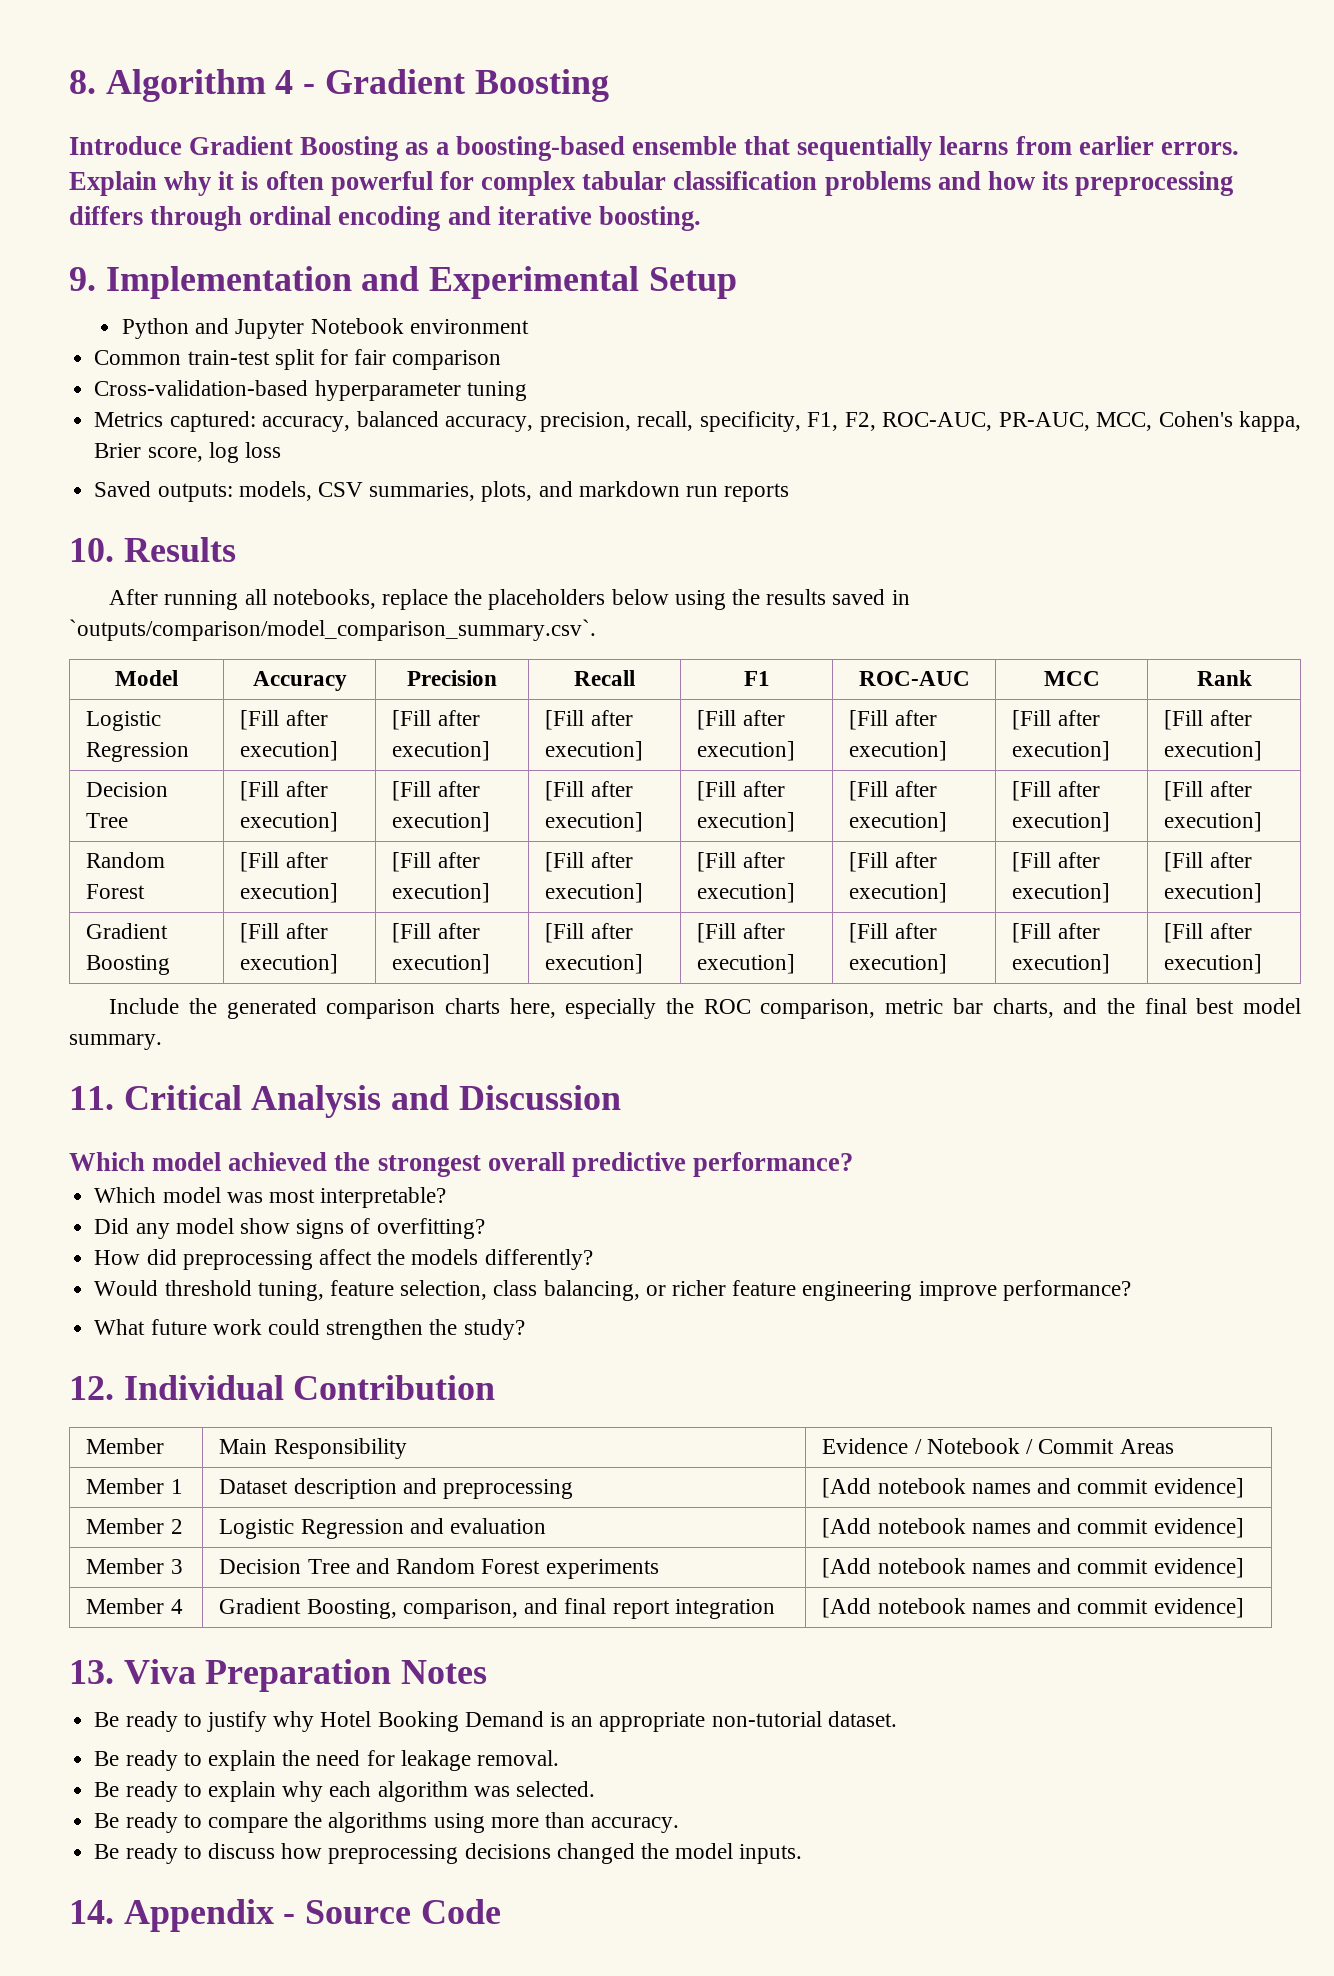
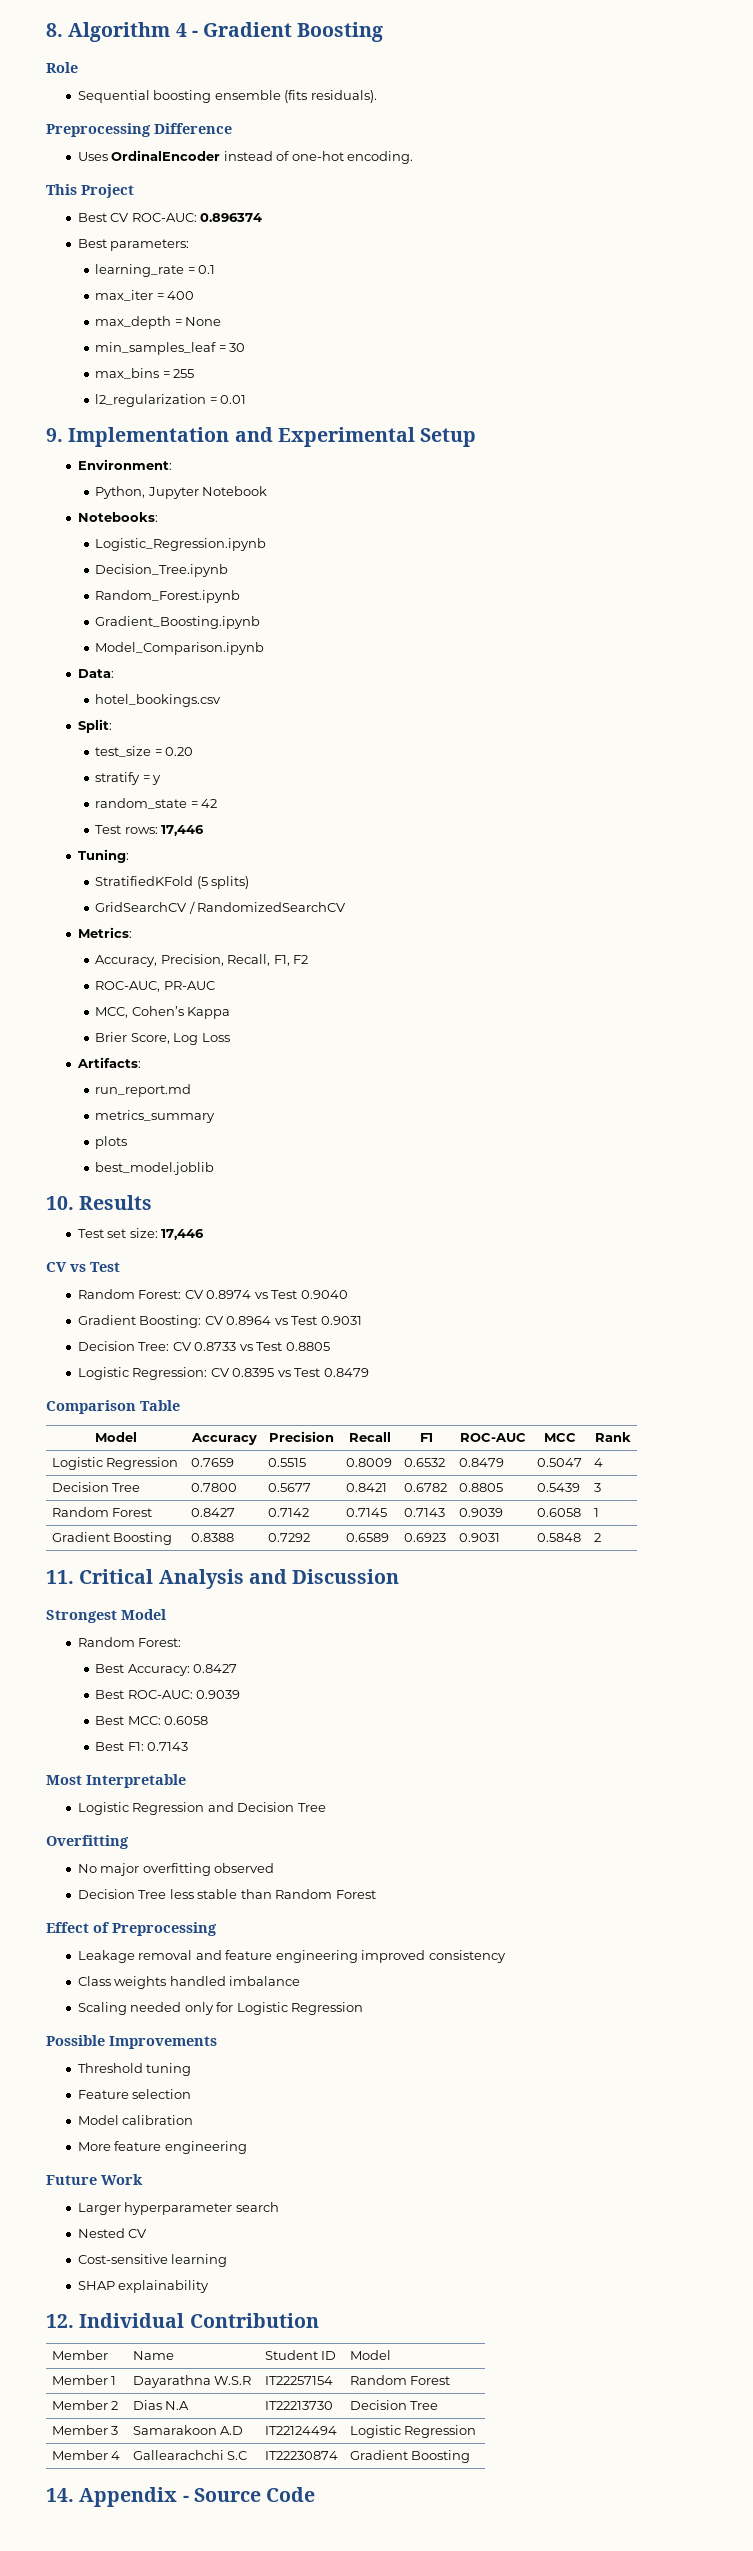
[69,136,1239,161] [69,171,1234,196] [69,206,701,231] Introduce Gradient Boosting as a boosting-based ensemble that sequentially learns from earlier errors. Explain why it is often powerful for complex tabular classification problems and how its preprocessing differs through ordinal encoding and iterative boosting. -> [46,62,78,73] [77,90,377,103] [46,123,232,137] [77,150,414,164] [46,184,134,198] [77,213,263,222] [77,239,190,251] [95,264,216,277] [95,290,195,301] [95,316,222,329] [95,342,246,355] [95,368,195,379] [95,394,247,407] Role // Sequential boosting ensemble (fits residuals). // Preprocessing Difference // Uses OrdinalEncoder instead of one-hot encoding. // This Project // Best CV ROC-AUC: 0.896374 // Best parameters: // learning_rate = 0.1 // max_iter = 400 // max_depth = None // min_samples_leaf = 30 // max_bins = 255 // l2_regularization = 0.01
[121,318,230,339] Python and -> [77,459,172,470] [95,486,146,499] Environment: // Python,
[409,319,529,334] [94,349,502,370] [94,380,527,401] [94,411,1302,432] [94,442,281,463] [94,481,790,502] [69,537,236,562] [109,589,910,610] [69,619,596,641] environment // Common train-test split for fair comparison // Cross-validation-based hyperparameter tuning // Metrics captured: accuracy, balanced accuracy, precision, recall, specificity, F1, F2, ROC-AUC, PR-AUC, MCC, Cohen's kappa, Brier score, log loss // Saved outputs: models, CSV summaries, plots, and markdown run reports // 10. Results // After running all notebooks, replace the placeholders below using the results saved in `outputs/comparison/model_comparison_summary.csv`. -> [77,512,158,522] [95,538,267,551] [95,564,229,577] [95,590,241,603] [95,616,261,629] [95,642,265,655] [77,669,114,678] [95,694,222,707] [77,719,112,733] [95,746,194,757] [95,772,162,785] [95,798,218,809] [95,825,205,836] [77,849,129,863] [95,876,250,889] [95,901,347,914] [77,927,132,938] [95,954,309,967] [95,981,215,992] [95,1006,231,1019] [95,1032,230,1045] [76,1057,141,1068] [95,1084,192,1097] [95,1110,216,1123] [95,1136,128,1149] [95,1162,215,1175] [46,1195,153,1210] [77,1228,205,1240] [46,1262,120,1272] [77,1289,348,1299] [77,1315,362,1328] [77,1341,330,1351] [77,1367,369,1380] [46,1400,180,1414] // Notebooks: // Logistic_Regression.ipynb // Decision_Tree.ipynb // Random_Forest.ipynb // Gradient_Boosting.ipynb // Model_Comparison.ipynb // Data: // hotel_bookings.csv // Split: // test_size = 0.20 // stratify = y // random_state = 42 // Test rows: 17,446 // Tuning: // StratifiedKFold (5 splits) // GridSearchCV / RandomizedSearchCV // Metrics: // Accuracy, Precision, Recall, F1, F2 // ROC-AUC, PR-AUC // MCC, Cohen’s Kappa // Brier Score, Log Loss // Artifacts: // run_report.md // metrics_summary // plots // best_model.joblib // 10. Results // Test set size: 17,446 // CV vs Test // Random Forest: CV 0.8974 vs Test 0.9040 // Gradient Boosting: CV 0.8964 vs Test 0.9031 // Decision Tree: CV 0.8733 vs Test 0.8805 // Logistic Regression: CV 0.8395 vs Test 0.8479 // Comparison Table
[240,710,328,730] [240,741,339,761] [392,710,480,730] [392,741,491,761] [545,710,633,730] [545,741,644,761] [697,710,785,730] [697,741,796,761] [849,710,937,730] [849,741,948,761] [1012,710,1100,730] [1012,741,1111,761] [1164,710,1252,730] [1164,741,1263,761] [86,782,169,797] [86,813,129,828] [240,781,328,801] [240,812,339,832] [392,781,480,801] [392,812,491,832] [545,781,633,801] [545,812,644,832] [697,781,785,801] [697,812,796,832] [849,781,937,801] [849,812,948,832] [1012,781,1100,801] [1012,812,1111,832] [1164,781,1252,801] [1164,812,1263,832] [86,852,166,868] [86,884,146,899] [240,852,328,872] [240,883,339,903] [392,852,480,872] [392,883,491,903] [545,852,633,872] [545,883,644,903] [697,852,785,872] [697,883,796,903] [849,852,937,872] [849,883,948,903] [1012,852,1100,872] [1012,883,1111,903] [1164,852,1252,872] [1164,883,1263,903] [86,923,169,939] [86,955,171,975] [240,923,328,943] [240,954,339,974] [392,923,480,943] [392,954,491,974] [545,923,633,943] [545,954,644,974] [697,923,785,943] [697,954,796,974] [849,923,937,943] [849,954,948,974] [1012,923,1100,943] [1012,954,1111,974] [1164,923,1252,943] [1164,954,1263,974] [109,998,1301,1019] [69,1034,162,1050] [Fill after execution] | [Fill after execution] | [Fill after execution] | [Fill after execution] | [Fill after execution] | [Fill after execution] | [Fill after execution] // Decision Tree | [Fill after execution] | [Fill after execution] | [Fill after execution] | [Fill after execution] | [Fill after execution] | [Fill after execution] | [Fill after execution] // Random Forest | [Fill after execution] | [Fill after execution] | [Fill after execution] | [Fill after execution] | [Fill after execution] | [Fill after execution] | [Fill after execution] // Gradient Boosting | [Fill after execution] | [Fill after execution] | [Fill after execution] | [Fill after execution] | [Fill after execution] | [Fill after execution] | [Fill after execution] // Include the generated comparison charts here, especially the ROC comparison, metric bar charts, and the final best model summary. -> [190,1458,234,1467] [267,1458,306,1467] [345,1458,392,1467] [403,1458,445,1467] [458,1458,504,1467] [536,1458,582,1467] [593,1458,603,1467] [51,1482,141,1492] [190,1483,237,1492] [267,1483,311,1492] [345,1483,387,1492] [403,1483,447,1492] [458,1483,503,1492] [536,1483,580,1492] [593,1483,601,1492] [51,1507,153,1517] [190,1508,235,1517] [267,1508,309,1517] [345,1508,387,1517] [403,1508,445,1517] [458,1508,503,1517] [536,1508,581,1517] [593,1508,599,1517] [51,1532,173,1545] [190,1533,234,1542] [267,1533,310,1542] [345,1533,389,1542] [403,1533,446,1542] [458,1533,500,1542] [536,1533,581,1542] [593,1533,601,1542] 0.7659 | 0.5515 | 0.8009 | 0.6532 | 0.8479 | 0.5047 | 4 // Decision Tree | 0.7800 | 0.5677 | 0.8421 | 0.6782 | 0.8805 | 0.5439 | 3 // Random Forest | 0.8427 | 0.7142 | 0.7145 | 0.7143 | 0.9039 | 0.6058 | 1 // Gradient Boosting | 0.8388 | 0.7292 | 0.6589 | 0.6923 | 0.9031 | 0.5848 | 2
[69,1152,854,1177] [94,1187,447,1208] [94,1218,485,1239] [94,1249,593,1270] [94,1280,1131,1301] [94,1319,525,1340] [69,1375,496,1400] [86,1438,165,1454] [219,1438,407,1459] [822,1438,1174,1454] [86,1478,183,1494] [219,1478,574,1499] [822,1478,1244,1498] [86,1518,183,1534] [219,1518,547,1539] [822,1518,1244,1538] [86,1558,183,1574] [219,1558,659,1579] [822,1558,1244,1578] [86,1598,183,1614] [219,1598,775,1619] [822,1598,1244,1618] [69,1659,488,1692] [94,1711,897,1732] [94,1750,559,1771] [94,1781,595,1802] [94,1812,680,1833] [94,1843,803,1864] Which model achieved the strongest overall predictive performance? // Which model was most interpretable? // Did any model show signs of overfitting? // How did preprocessing affect the models differently? // Would threshold tuning, feature selection, class balancing, or richer feature engineering improve performance? // What future work could strengthen the study? // 12. Individual Contribution // Member | Main Responsibility | Evidence / Notebook / Commit Areas // Member 1 | Dataset description and preprocessing | [Add notebook names and commit evidence] // Member 2 | Logistic Regression and evaluation | [Add notebook names and commit evidence] // Member 3 | Decision Tree and Random Forest experiments | [Add notebook names and commit evidence] // Member 4 | Gradient Boosting, comparison, and final report integration | [Add notebook names and commit evidence] // 13. Viva Preparation Notes // Be ready to justify why Hotel Booking Demand is an appropriate non-tutorial dataset. // Be ready to explain the need for leakage removal. // Be ready to explain why each algorithm was selected. // Be ready to compare the algorithms using more than accuracy. // Be ready to discuss how preprocessing decisions changed the model inputs. -> [46,1609,166,1623] [77,1637,182,1647] [95,1664,238,1676] [95,1690,241,1699] [95,1716,209,1725] [95,1742,189,1751] [46,1774,186,1788] [77,1802,326,1815] [46,1835,129,1849] [77,1863,275,1876] [77,1889,376,1899] [46,1922,217,1936] [77,1950,506,1963] [77,1976,301,1989] [77,2002,364,2015] [46,2035,217,2049] [77,2063,192,2076] [77,2089,192,2099] [77,2115,194,2125] [77,2141,247,2154] [46,2174,143,2185] [77,2202,279,2215] [77,2228,148,2238] [77,2254,228,2267] [77,2280,210,2293] [46,2313,319,2328] [51,2350,108,2360] [132,2351,174,2360] [264,2350,337,2360] [349,2350,391,2360] [51,2375,117,2385] [132,2375,252,2388] [264,2376,333,2385] [349,2375,451,2385] [51,2400,119,2410] [132,2400,190,2410] [264,2401,333,2410] [349,2400,439,2410] [51,2425,119,2435] [132,2425,244,2435] [264,2426,337,2435] [349,2425,477,2438] [51,2450,121,2460] [132,2450,248,2460] [264,2451,338,2460] [349,2450,471,2463] Strongest Model // Random Forest: // Best Accuracy: 0.8427 // Best ROC-AUC: 0.9039 // Best MCC: 0.6058 // Best F1: 0.7143 // Most Interpretable // Logistic Regression and Decision Tree // Overfitting // No major overfitting observed // Decision Tree less stable than Random Forest // Effect of Preprocessing // Leakage removal and feature engineering improved consistency // Class weights handled imbalance // Scaling needed only for Logistic Regression // Possible Improvements // Threshold tuning // Feature selection // Model calibration // More feature engineering // Future Work // Larger hyperparameter search // Nested CV // Cost-sensitive learning // SHAP explainability // 12. Individual Contribution // Member | Name | Student ID | Model // Member 1 | Dayarathna W.S.R | IT22257154 | Random Forest // Member 2 | Dias N.A | IT22213730 | Decision Tree // Member 3 | Samarakoon A.D | IT22124494 | Logistic Regression // Member 4 | Gallearachchi S.C | IT22230874 | Gradient Boosting

